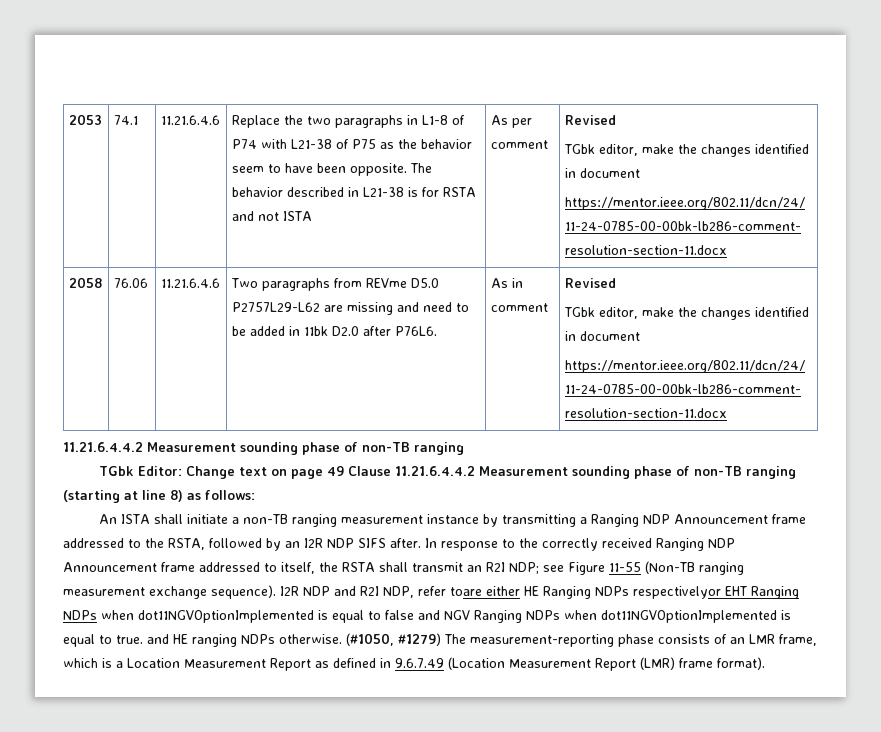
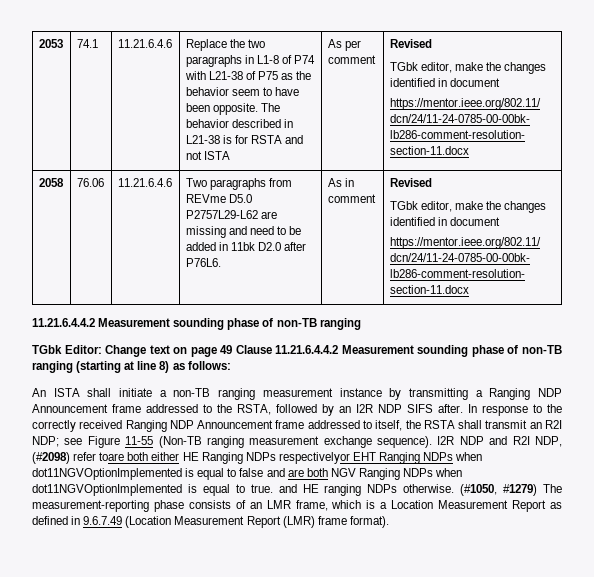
(414, 592) none -> [32,452,70,464] (#2098)
(482, 591) none -> [127,452,149,461] both
(440, 615) none -> [287,468,328,477] are both

